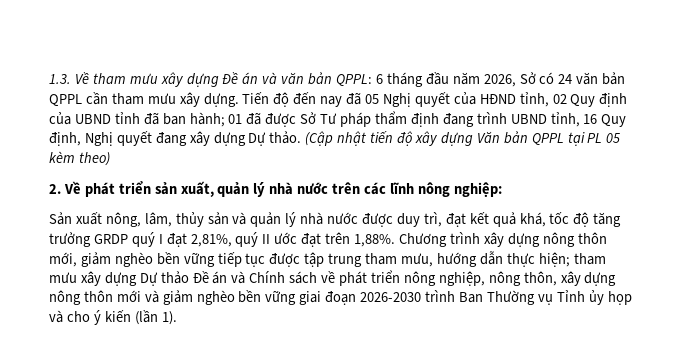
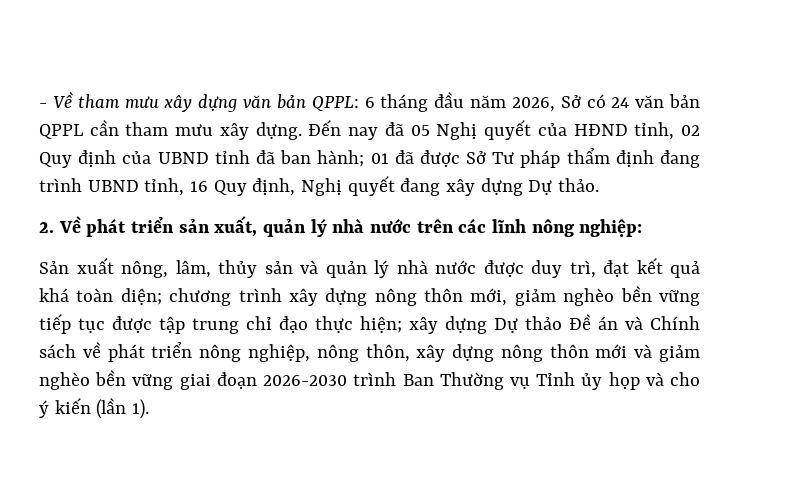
[49,74,71,84] 1.3. -> [39,103,47,108] -
[222,72,278,84] Đề án và -> (238, 103) none
[242,92,317,107] Tiến độ đến -> [308,120,342,136] Đến
[305,131,621,146] [49,151,110,166] (Cập nhật tiến độ xây dựng Văn bản QPPL tại PL 05 kèm theo) -> (600, 185) none
[519,212,622,227] [49,232,447,247] khá, tốc độ tăng trưởng GRDP quý I đạt 2,81%, quý II ước đạt trên 1,88%. Chương -> [39,288,232,306] khá toàn diện; chương
[365,251,606,267] [49,272,77,283] tham mưu, hướng dẫn thực hiện; tham mưu -> [246,316,402,333] chỉ đạo thực hiện;

